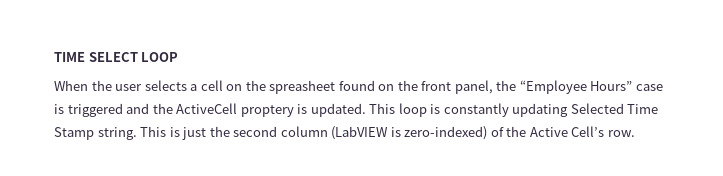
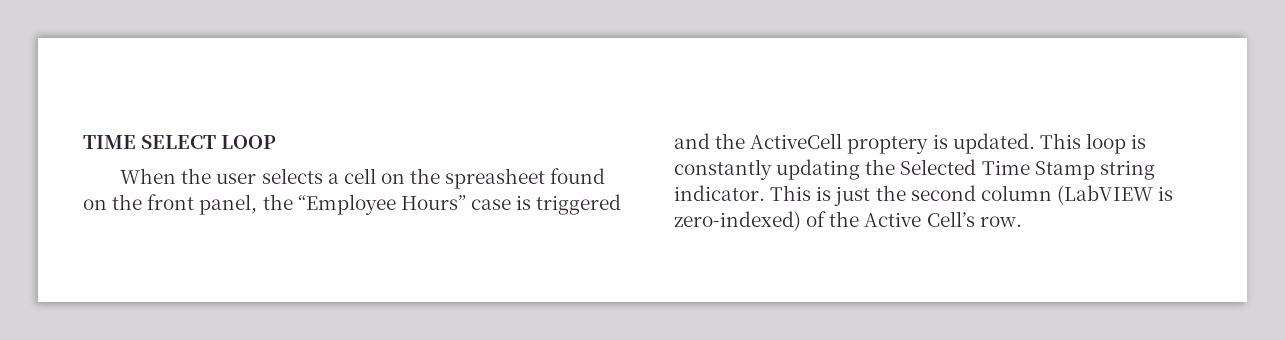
(569, 110) none -> [865,159,896,175] the
[97,127,137,140] string. -> [1099,160,1155,180] [674,185,765,201] string indicator.

